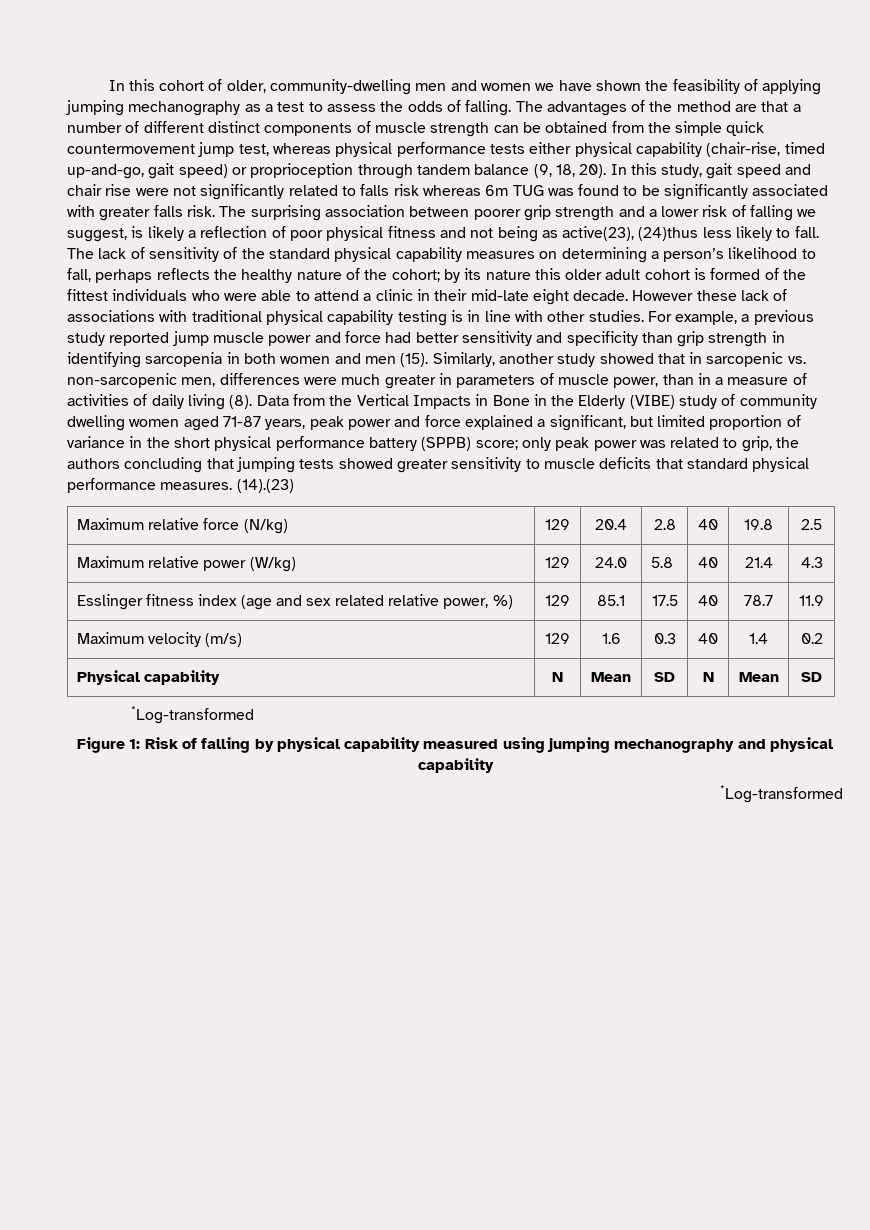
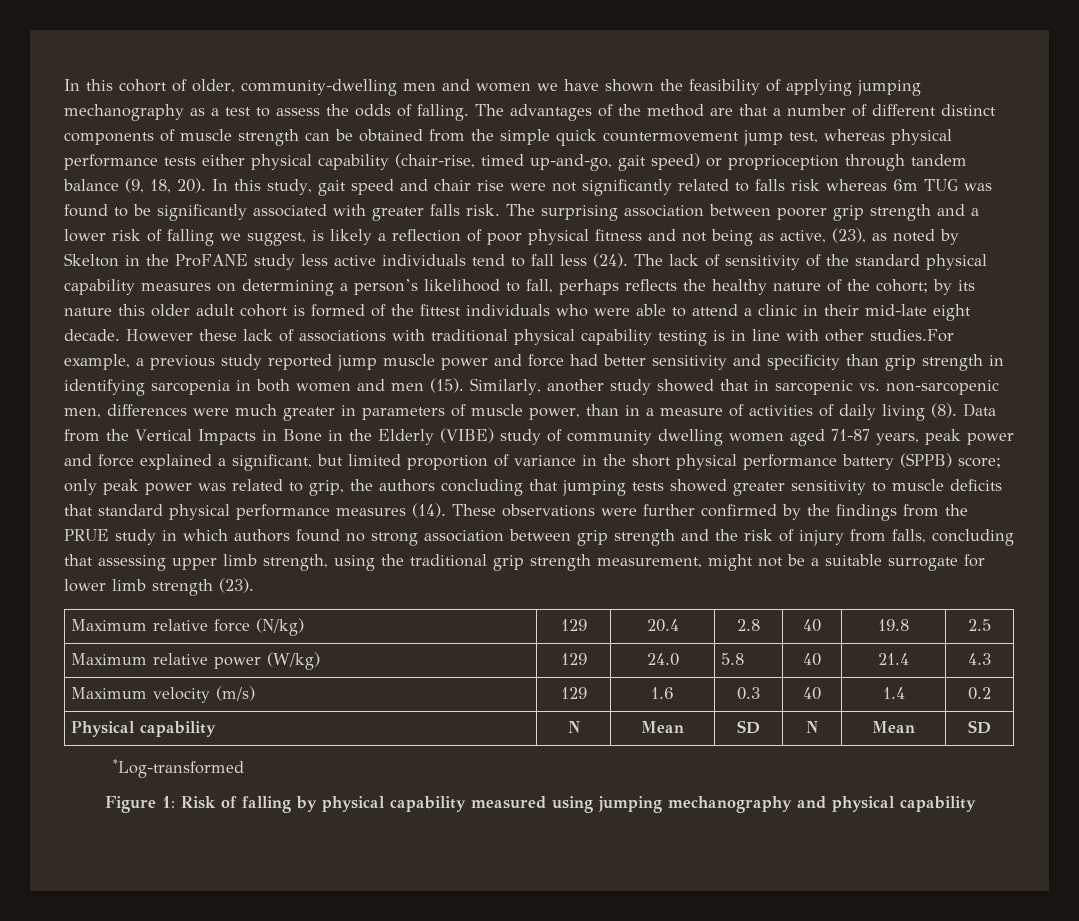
[562,226,819,241] active(23), (24)thus less likely to fall. -> [780,228,959,245] [64,253,628,270] active, (23), as noted by Skelton in the ProFANE study less active individuals tend to fall less (24).
[588,310,672,322] studies. For -> [870,329,954,342] studies.For
[160,479,294,493] measures. (14).(23) -> [336,503,968,521] [64,529,1014,546] [64,554,985,571] [64,578,254,596] measures (14). These observations were further confirmed by the findings from the PRUE study in which authors found no strong association between grip strength and the risk of injury from falls, concluding that assessing upper limb strength, using the traditional grip strength measurement, might not be a suitable surrogate for lower limb strength (23).
[76,594,513,610] [545,595,570,606] [597,595,625,606] [651,595,678,606] [698,595,718,606] [744,595,773,606] [799,595,824,606] // Esslinger fitness index (age and sex related relative power, %) | 129 | 85.1 | 17.5 | 40 | 78.7 | 11.9 -> (991, 659) none
[720,785,843,803] // *Log-transformed -> (976, 804) none

